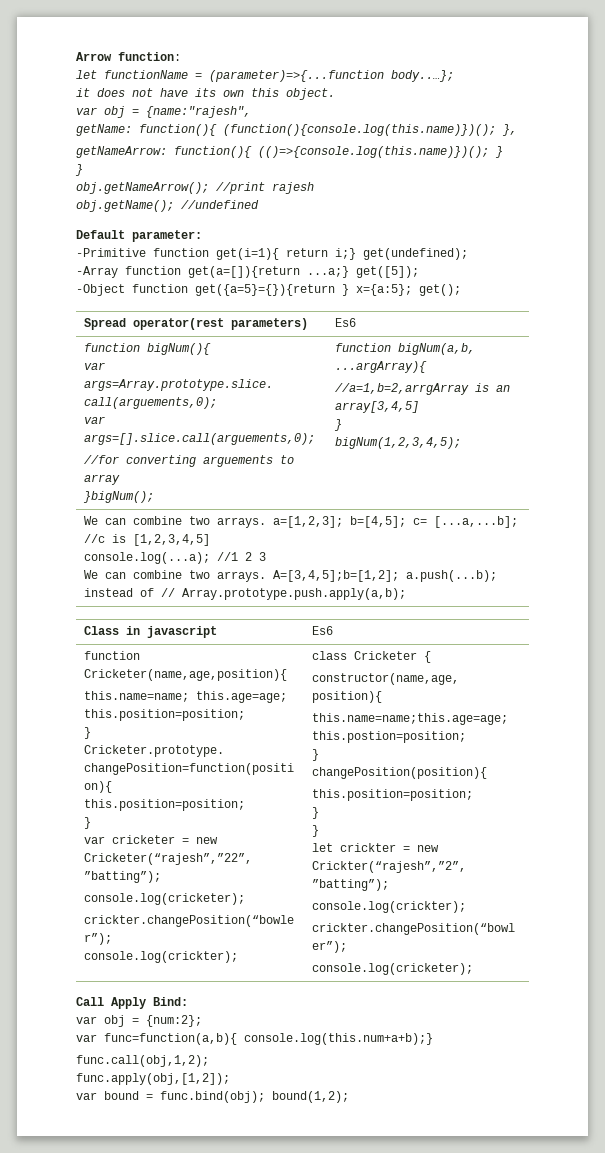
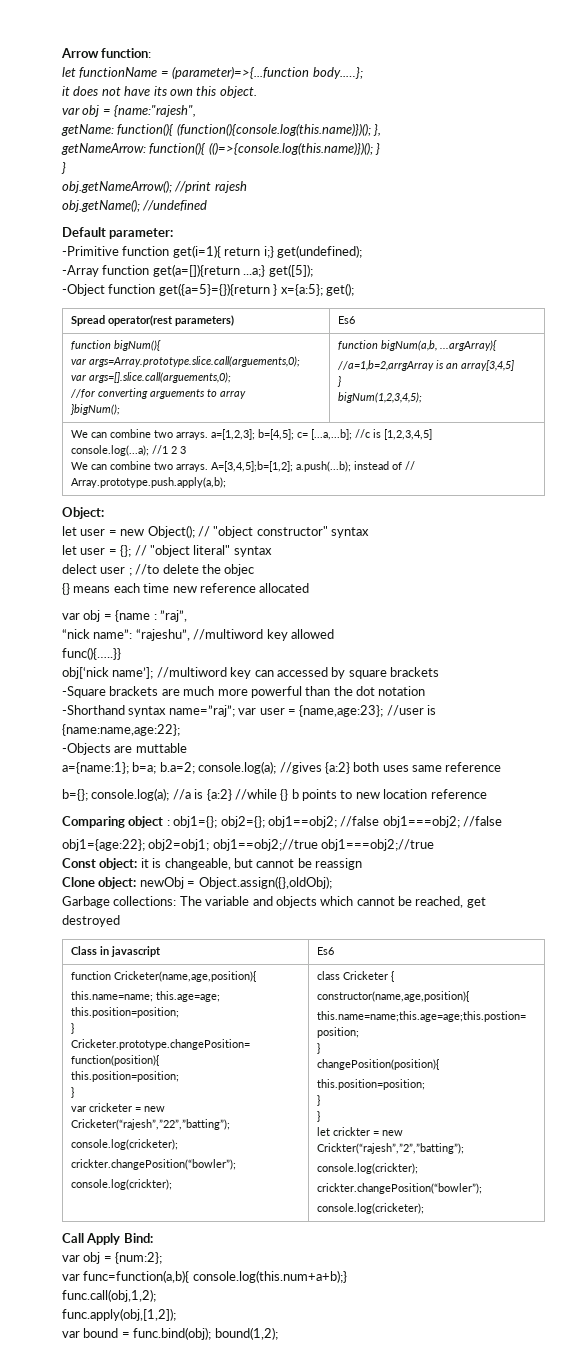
(407, 594) none -> [62,507,104,519] [62,525,369,538] [62,545,272,557] [62,564,255,576] [62,583,310,595] [62,610,187,622] [62,629,334,641] [62,647,121,660] [62,667,439,679] [62,686,426,698] [62,705,436,717] [62,724,180,736] [62,743,187,755] [62,761,502,774] [62,788,487,801] [62,816,502,828] [62,839,435,851] [62,858,362,870] [62,876,332,889] [62,896,486,908] [62,915,120,927] // Object: // let user = new Object(); // "object constructor" syntax // let user = {}; // "object literal" syntax // delect user ; //to delete the objec // {} means each time new reference allocated // var obj = {name : ”raj”, // “nick name”: “rajeshu”, //multiword key allowed // func(){…..}} // obj[‘nick name’]; //multiword key can accessed by square brackets // -Square brackets are much more powerful than the dot notation // -Shorthand syntax name=”raj”; var user = {name,age:23}; //user is {name:name,age:22}; // -Objects are muttable // a={name:1}; b=a; b.a=2; console.log(a); //gives {a:2} both uses same reference // b={}; console.log(a); //a is {a:2} //while {} b points to new location reference // Comparing object : obj1={}; obj2={}; obj1==obj2; //false obj1===obj2; //false // obj1={age:22}; obj2=obj1; obj1==obj2;//true obj1===obj2;//true // Const object: it is changeable, but cannot be reassign // Clone object: newObj = Object.assign({},oldObj); // Garbage collections: The variable and objects which cannot be reached, get destroyed

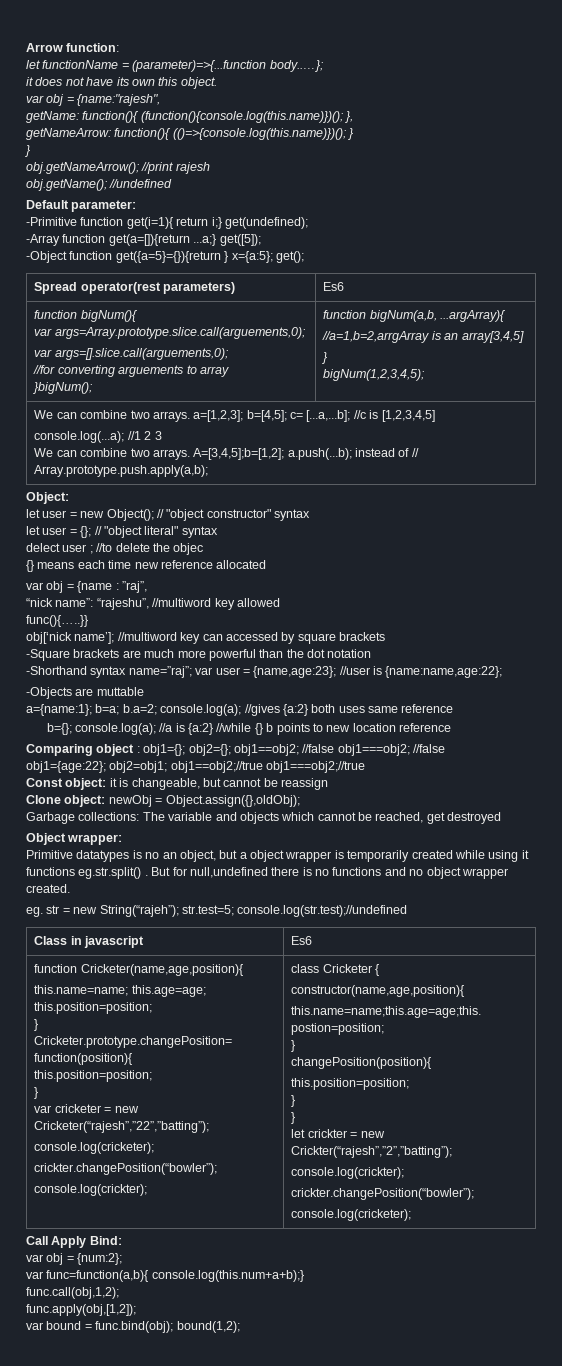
(120, 921) none -> [26,833,123,845] [26,850,529,862] [26,867,508,879] [26,884,70,893] [26,905,408,917] // Object wrapper: // Primitive datatypes is no an object, but a object wrapper is temporarily created while using it functions eg.str.split() . But for null,undefined there is no functions and no object wrapper created. // eg. str = new String(“rajeh”); str.test=5; console.log(str.test);//undefined

